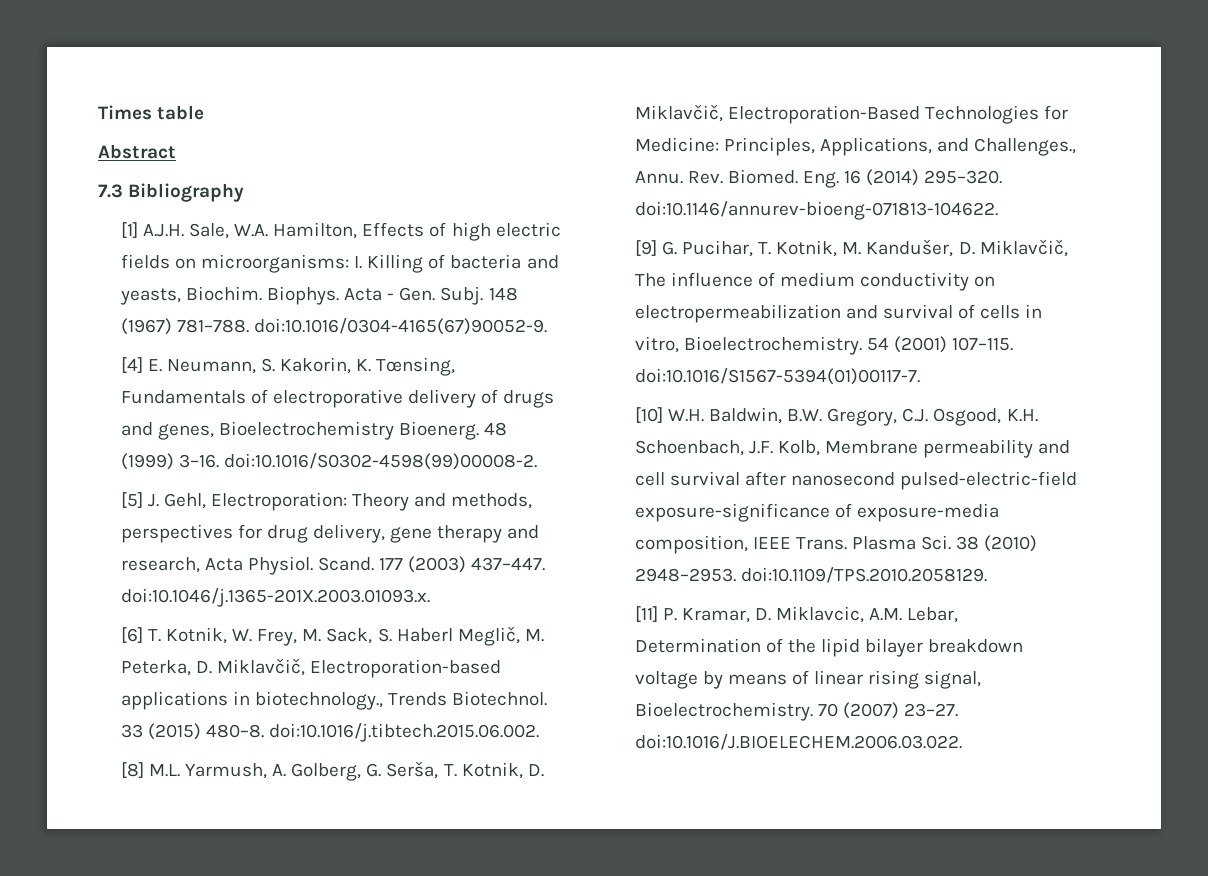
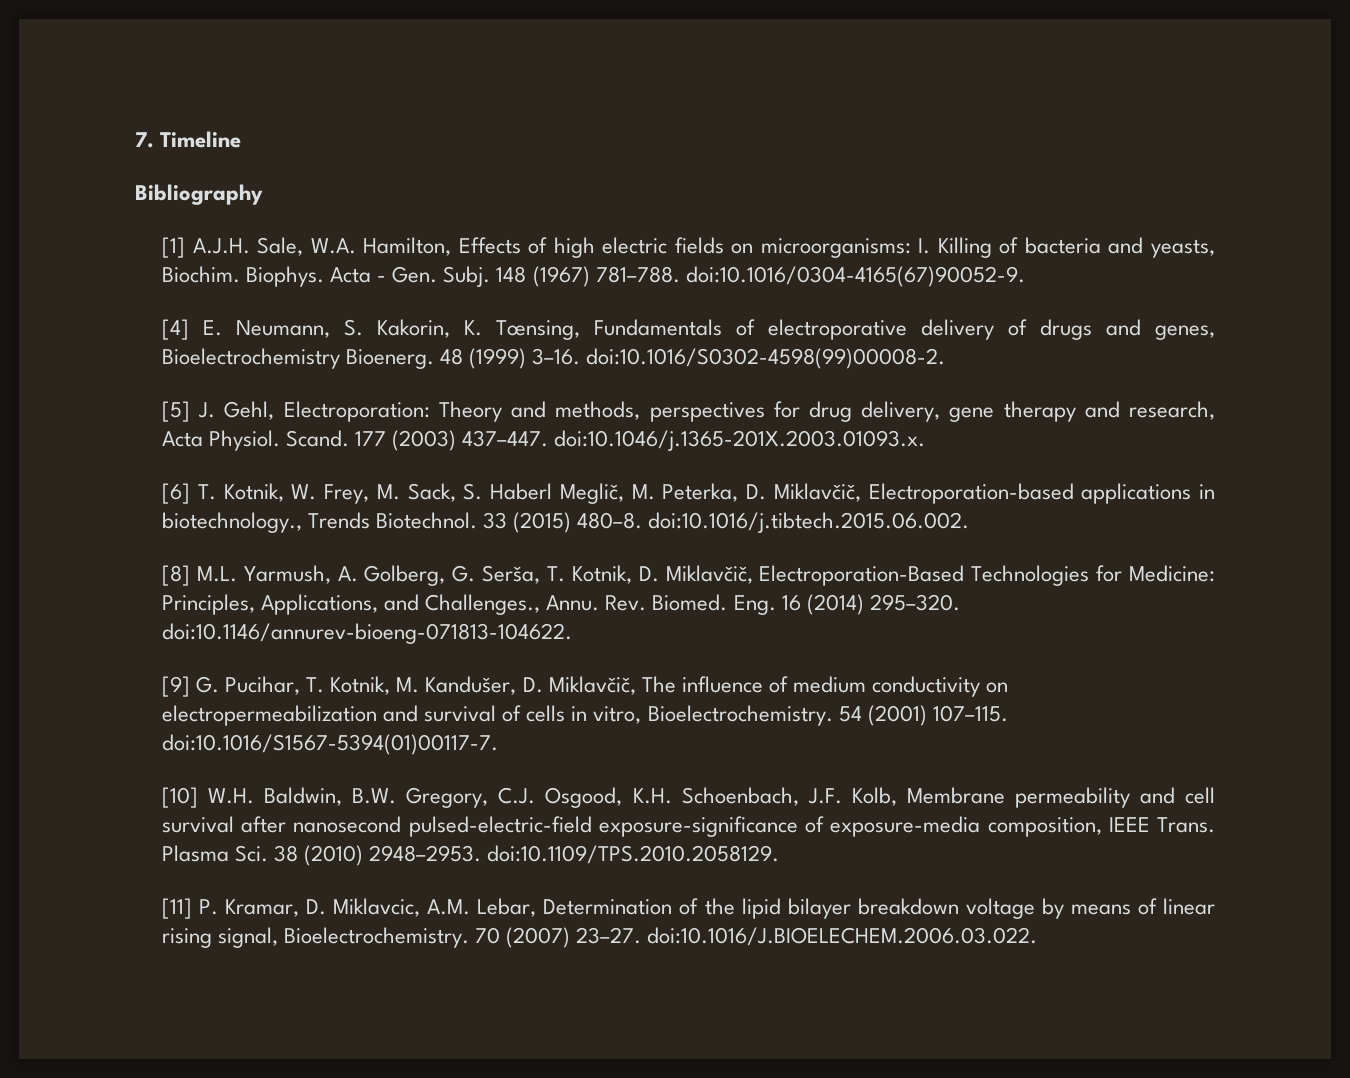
[98,105,205,120] [98,144,176,159] [98,184,123,198] Times table // Abstract // 7.3 -> [135,131,242,148] 7. Timeline //

